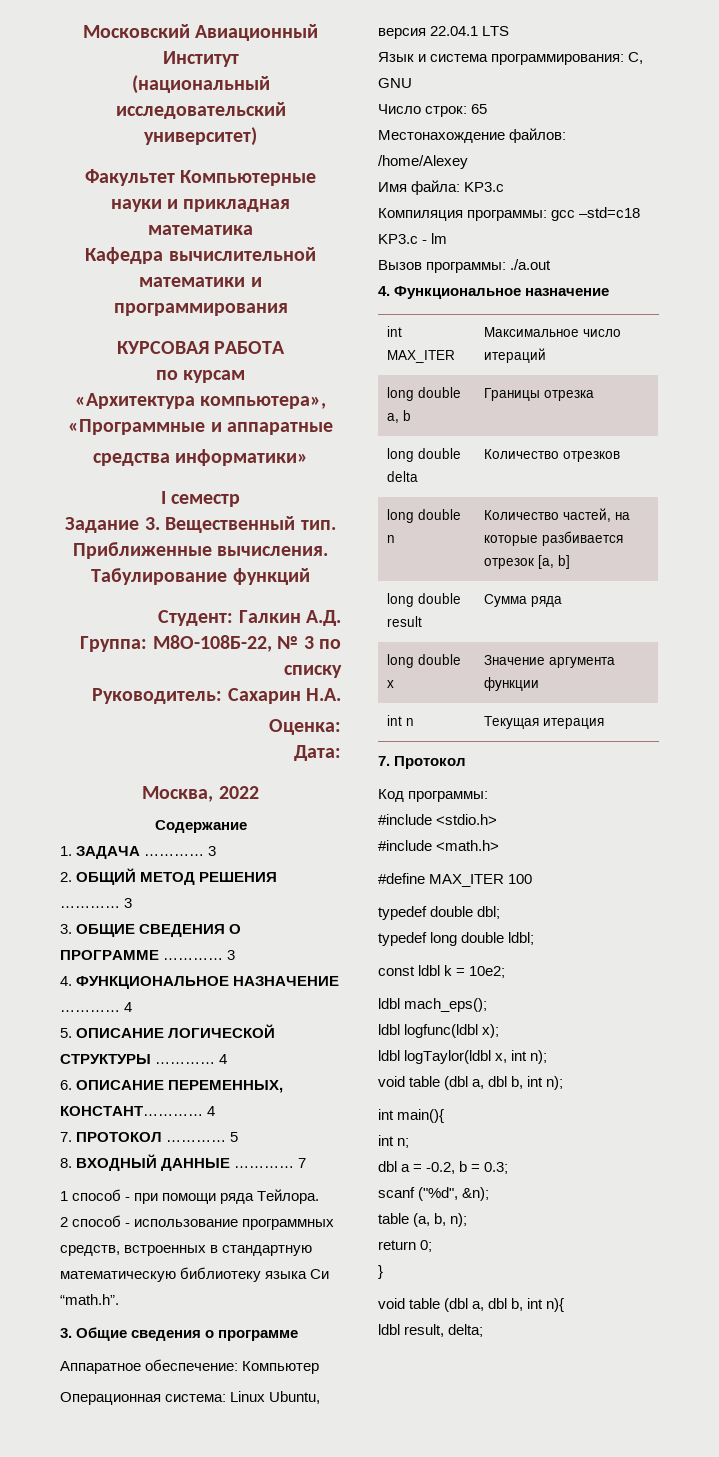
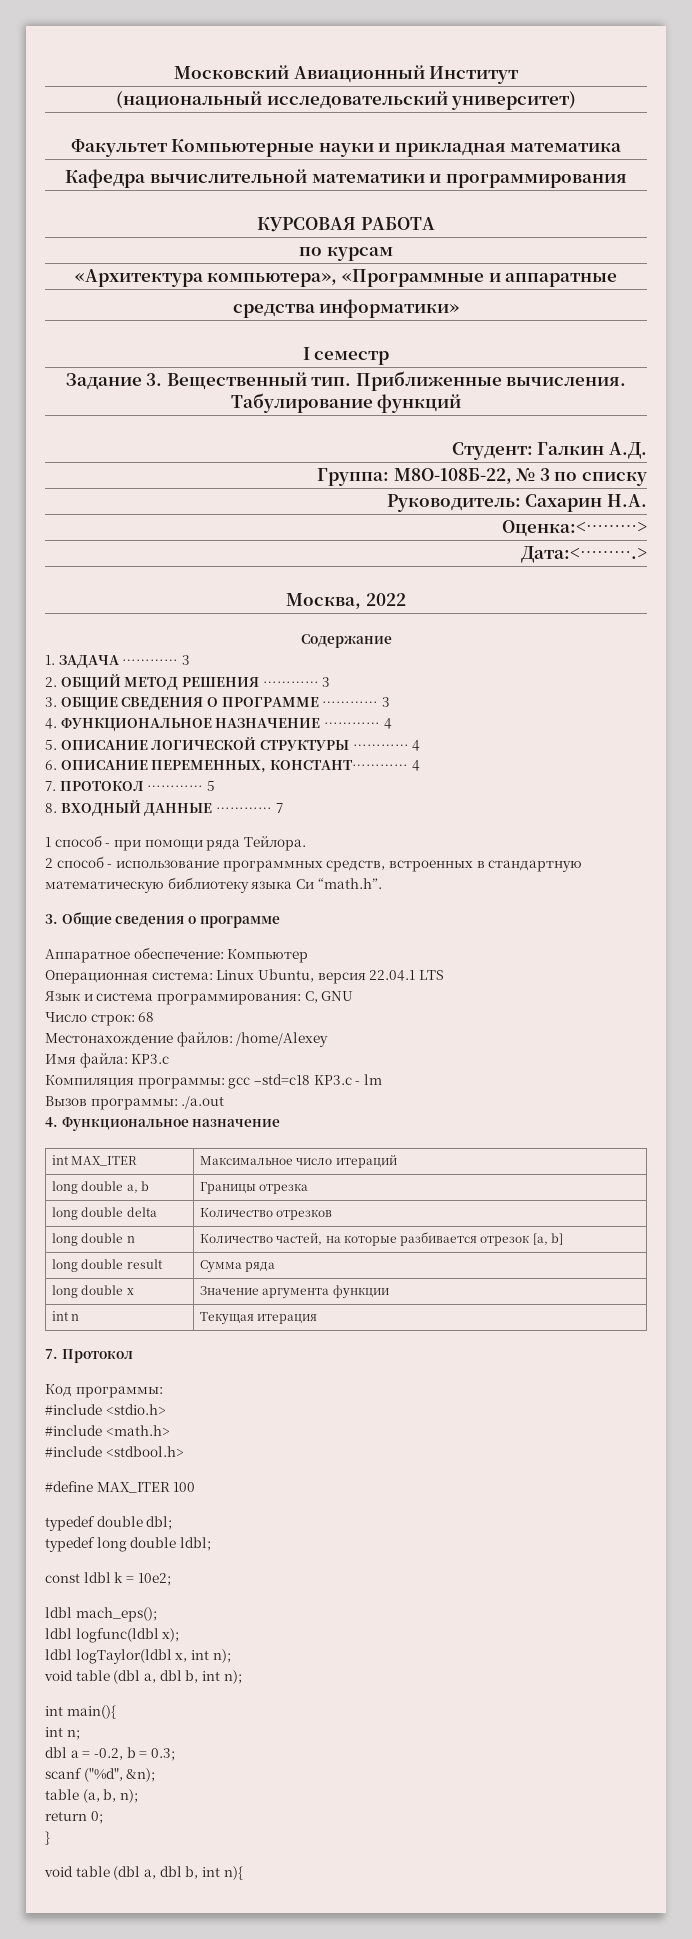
[269,719,341,735] [294,745,341,761] Оценка: // Дата: -> [502,520,647,537] [521,546,647,563] Оценка:<………> // Дата:<……….>
[471,104,488,114] 65 -> [138,1012,155,1022] 68
(500, 845) none -> [45,1446,184,1457] // #include <stdbool.h>
[378,1324,484,1337] // ldbl result, delta; -> (243, 1873) none

